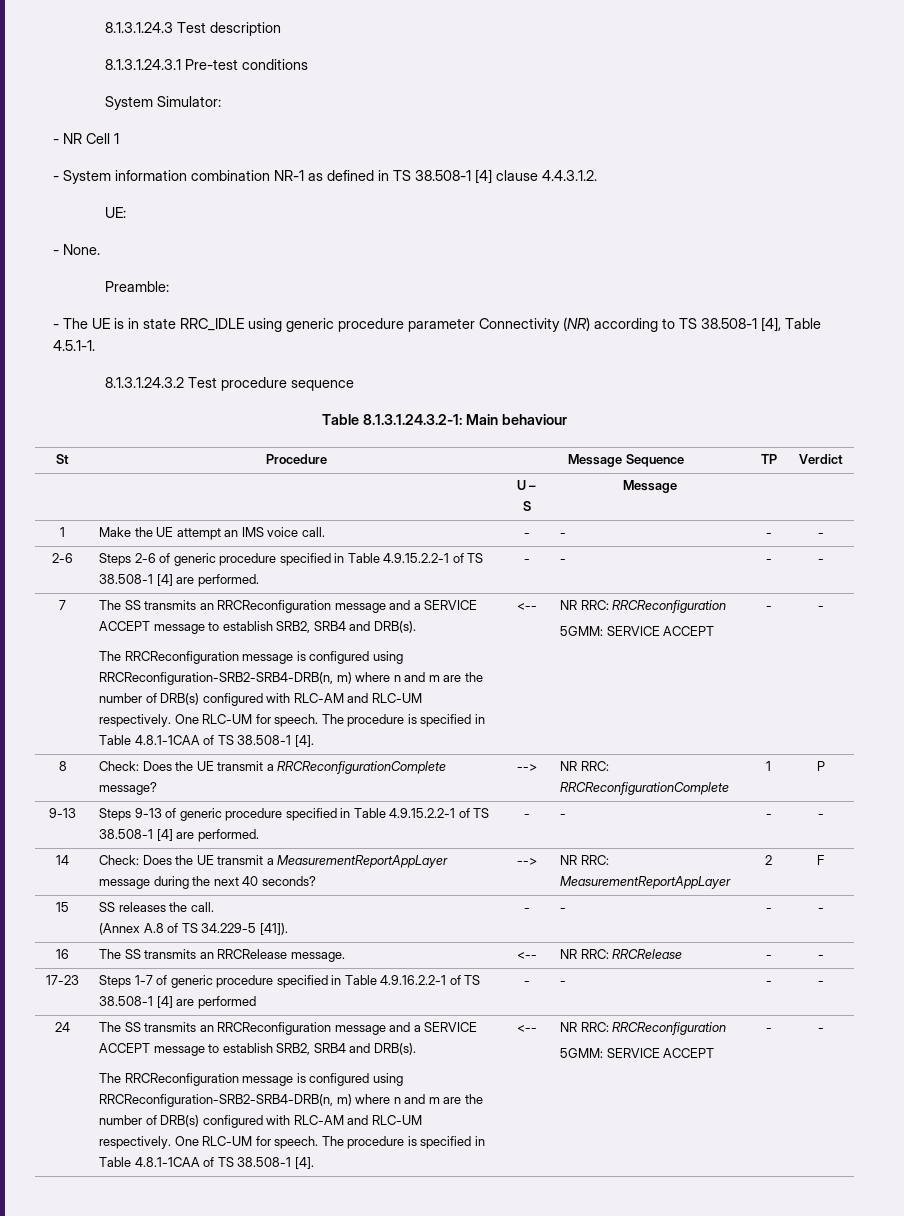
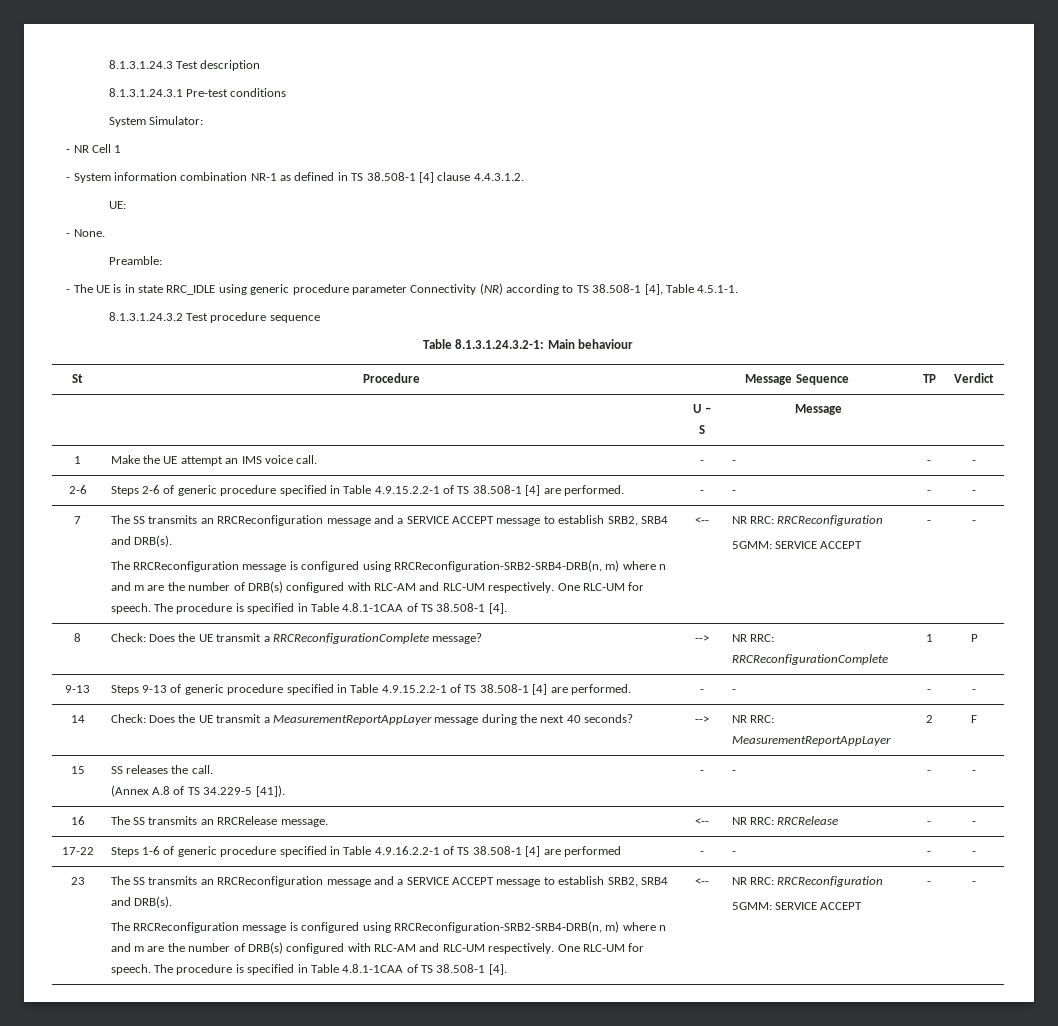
[46,975,79,985] [99,975,153,988] 17-23 | Steps 1-7 -> [61,847,94,855] [110,846,161,857] 17-22 | Steps 1-6
[55,1022,70,1032] 24 -> [70,877,85,885] 23

